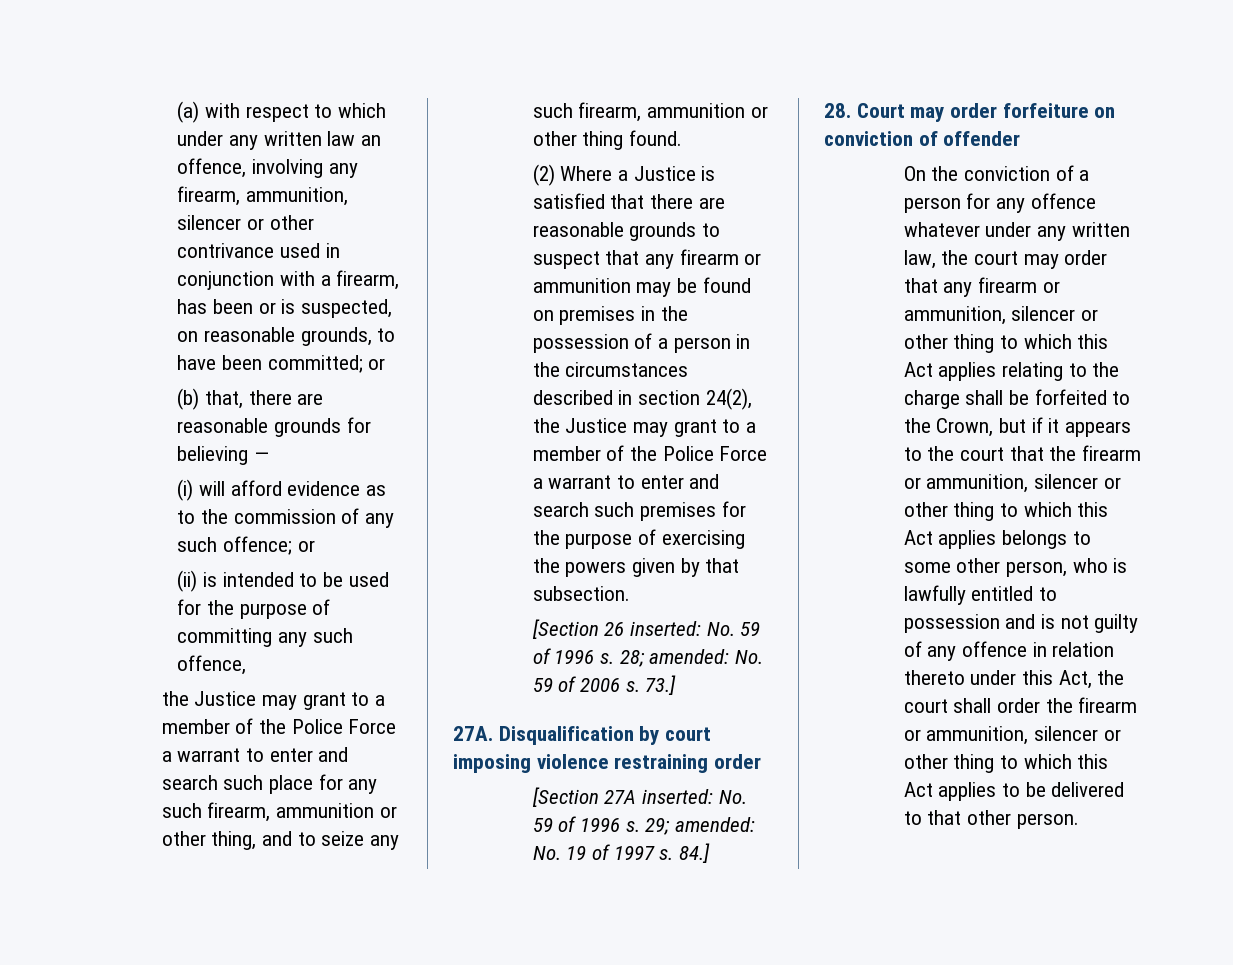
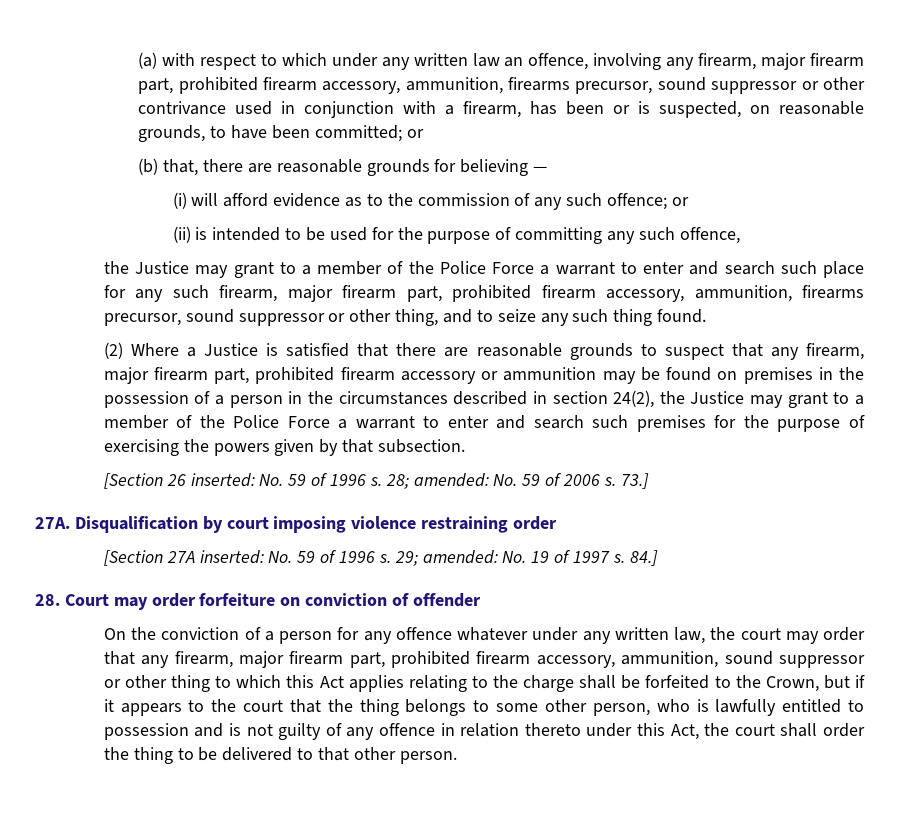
[246,187,349,206] [177,215,242,230] ammunition, silencer -> [761,53,865,70] [138,77,798,94] major firearm part, prohibited firearm accessory, ammunition, firearms precursor, sound suppressor
[275,803,374,818] ammunition -> [287,285,864,302] [103,309,325,326] major firearm part, prohibited firearm accessory, ammunition, firearms precursor, sound suppressor
[578,102,768,122] [532,131,577,146] firearm, ammunition or other -> (609, 315) none
[679,249,739,265] firearm -> [806,343,865,360] [103,367,476,384] firearm, major firearm part, prohibited firearm accessory
[977,277,1060,293] [903,306,1076,325] firearm or ammunition, silencer -> [174,651,865,668] firearm, major firearm part, prohibited firearm accessory, ammunition, sound suppressor
[1081,445,1141,461] [903,474,1121,493] [903,502,1109,521] [903,530,997,549] firearm or ammunition, silencer or other thing to which this Act applies -> [359,699,399,716] thing
[1078,697,1138,713] [903,726,1121,745] [903,754,1109,773] [903,782,997,801] firearm or ammunition, silencer or other thing to which this Act applies -> [133,747,173,764] thing

